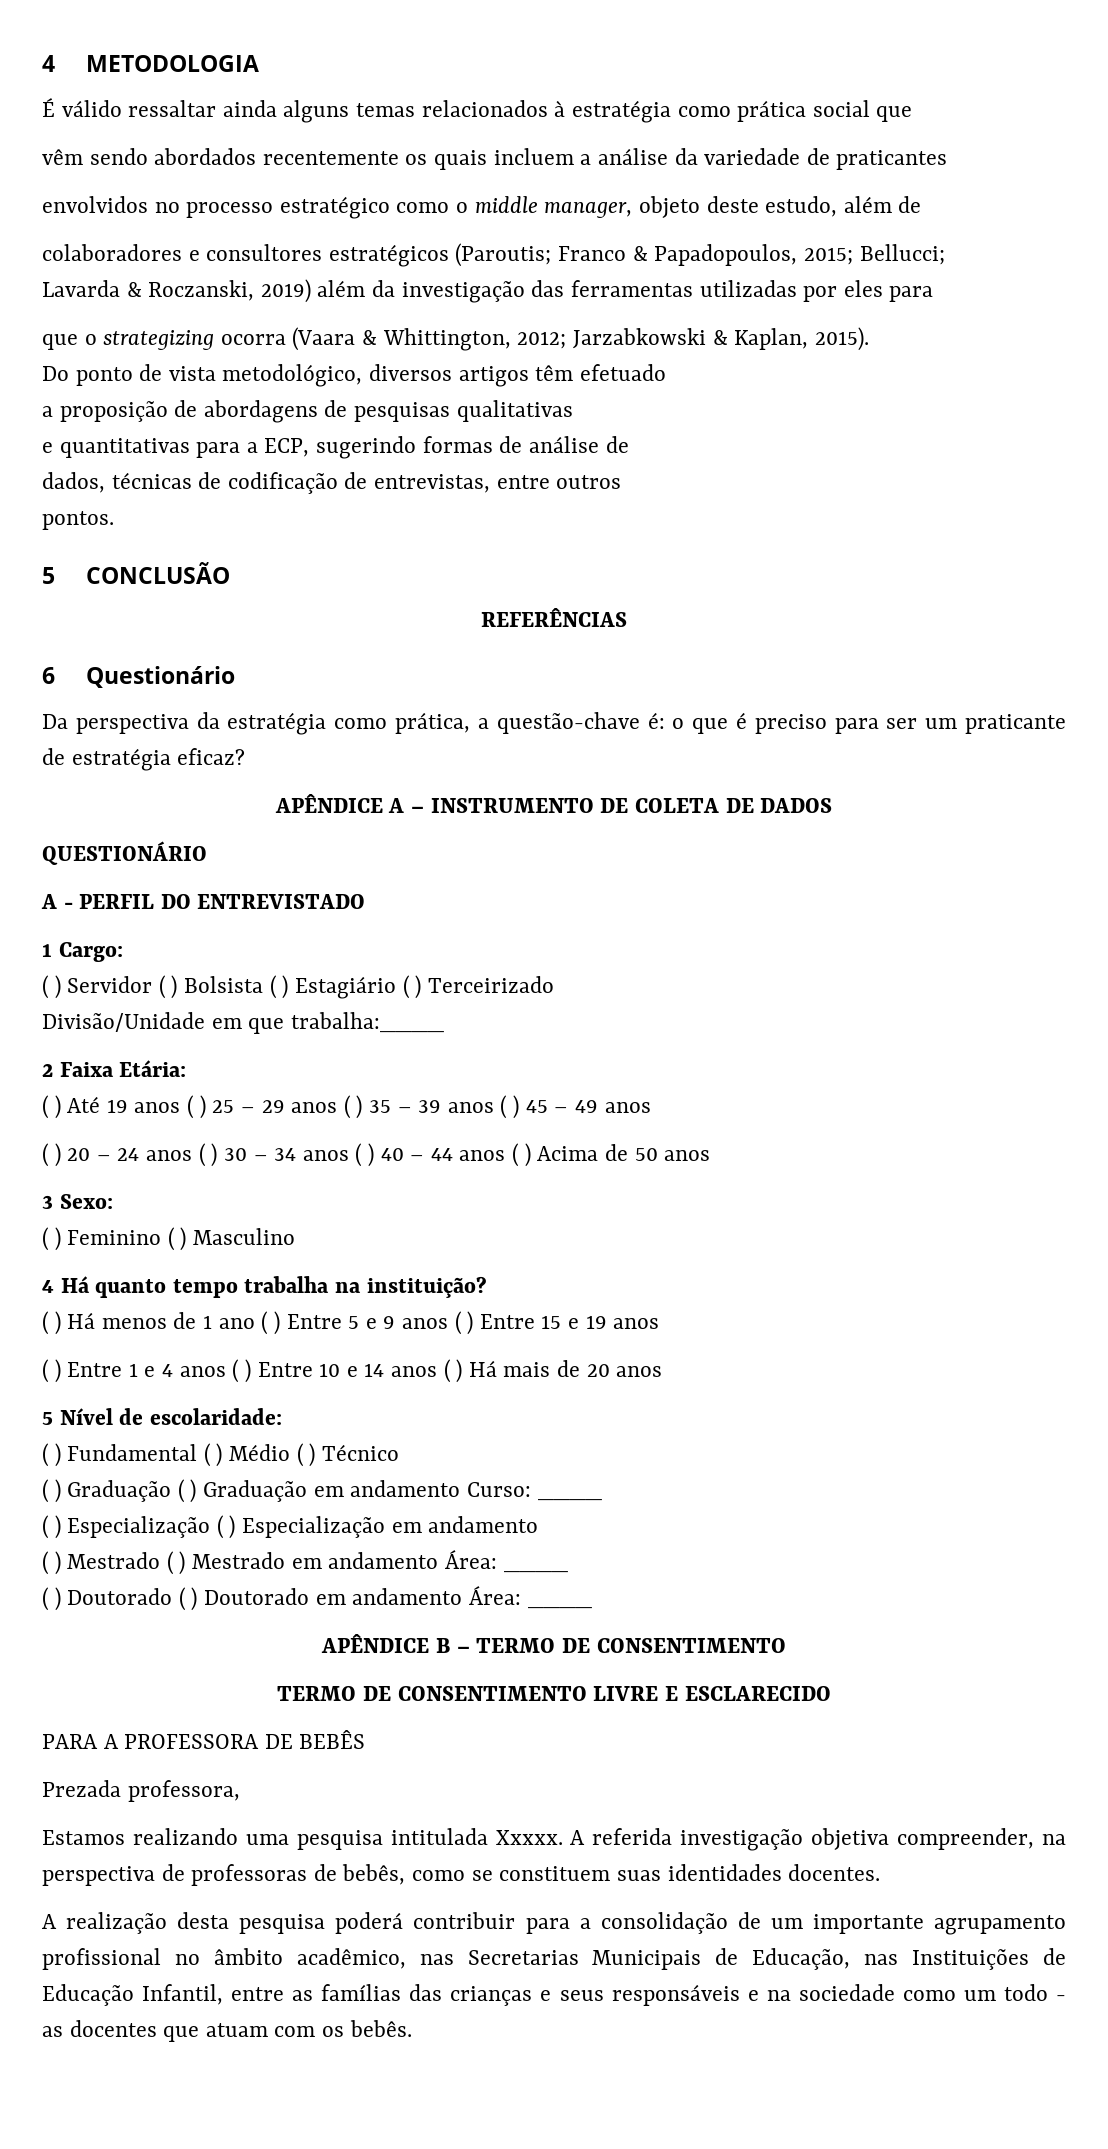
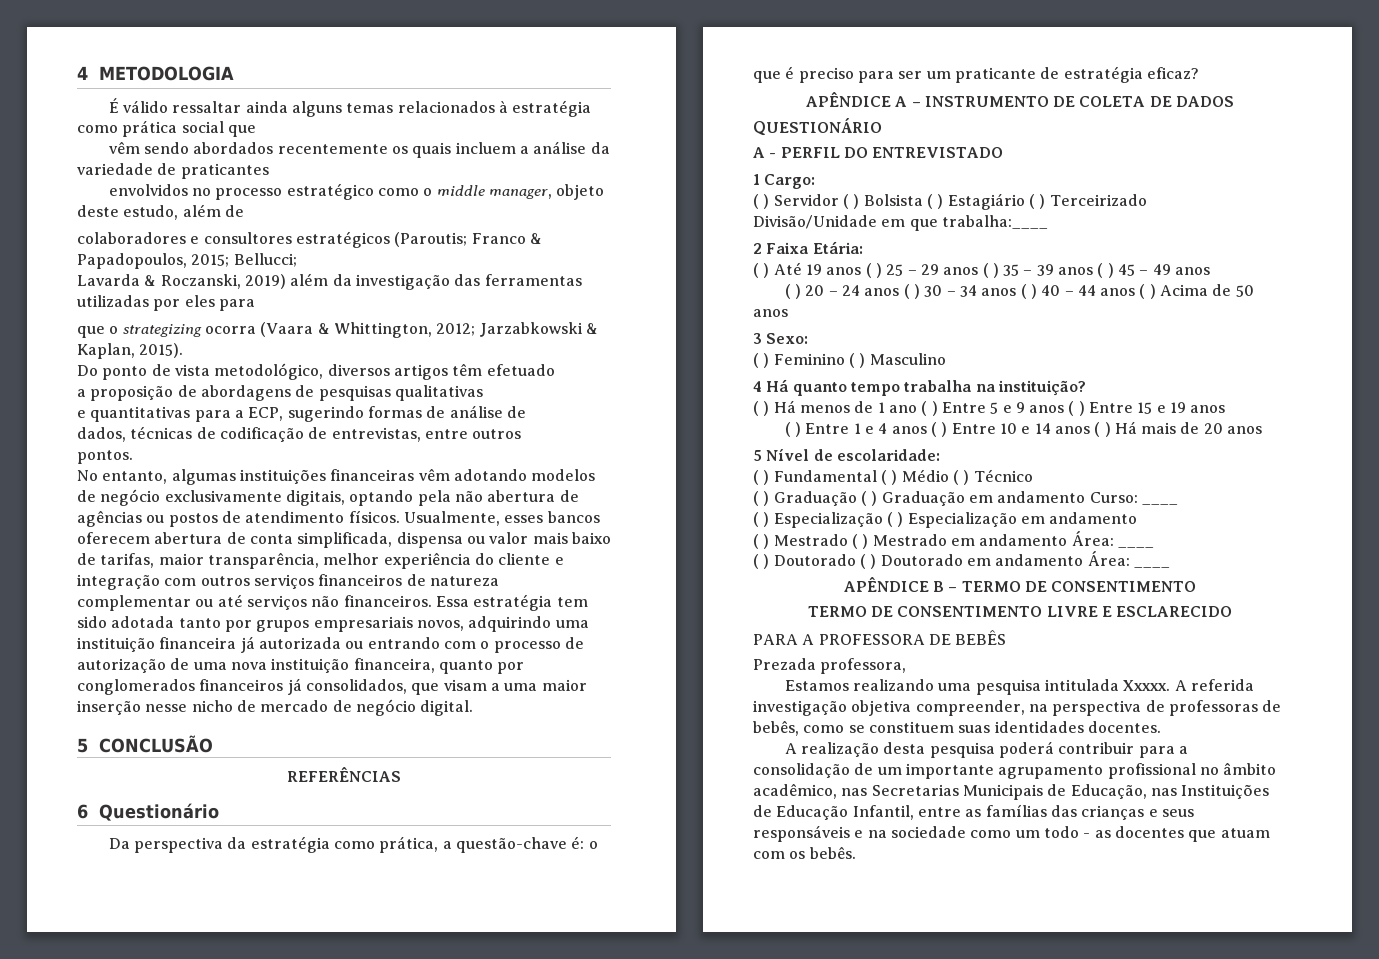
(114, 520) none -> [77,468,596,485] [77,489,579,506] [77,510,600,527] [77,532,611,548] [77,552,564,569] [77,574,499,590] [77,594,588,611] [77,616,589,632] [77,636,584,653] [77,658,525,674] [77,678,587,695] [77,699,474,716] // No entanto, algumas instituições financeiras vêm adotando modelos de negócio exclusivamente digitais, optando pela não abertura de agências ou postos de atendimento físicos. Usualmente, esses bancos oferecem abertura de conta simplificada, dispensa ou valor mais baixo de tarifas, maior transparência, melhor experiência do cliente e integração com outros serviços financeiros de natureza complementar ou até serviços não financeiros. Essa estratégia tem sido adotada tanto por grupos empresariais novos, adquirindo uma instituição financeira já autorizada ou entrando com o processo de autorização de uma nova instituição financeira, quanto por conglomerados financeiros já consolidados, que visam a uma maior inserção nesse nicho de mercado de negócio digital.

